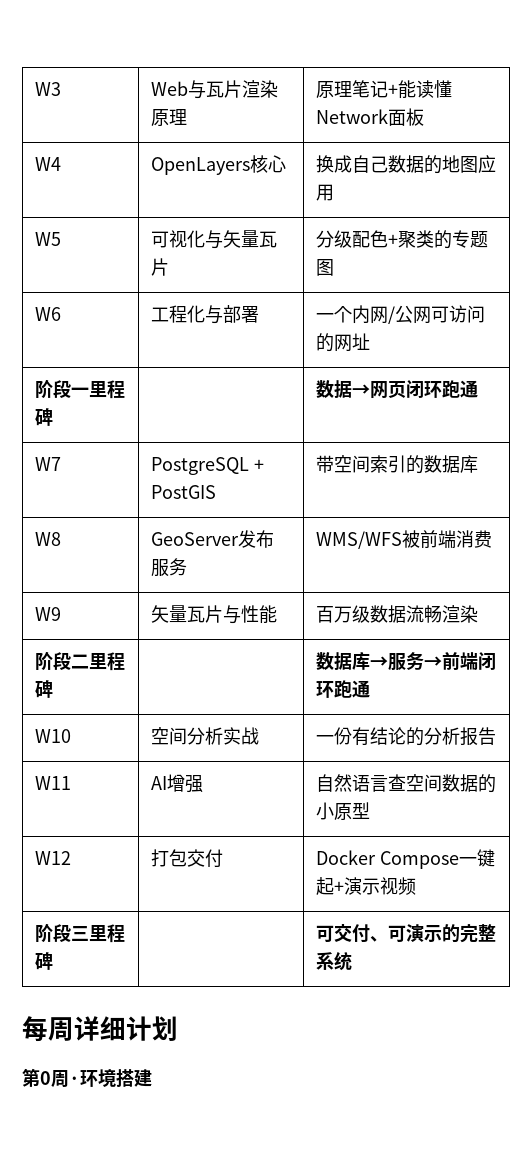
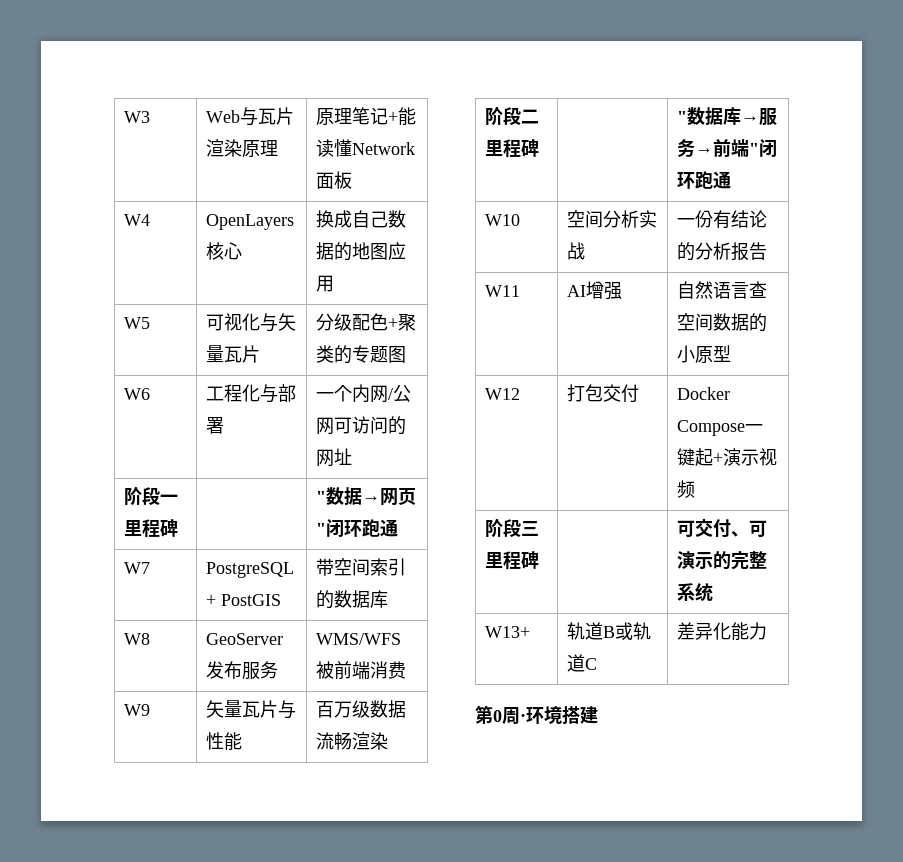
(54, 417) none -> [315,491,326,503] "
(407, 389) none -> [315,523,326,535] "
(54, 689) none -> [676,111,687,123] "
(479, 661) none -> [748,143,759,155] "
[22,1016,178,1042] // 每周详细计划 -> [484,626,530,638] [566,622,651,640] [566,654,597,672] [676,622,767,641] // W13+ | 轨道B或轨道C | 差异化能力

